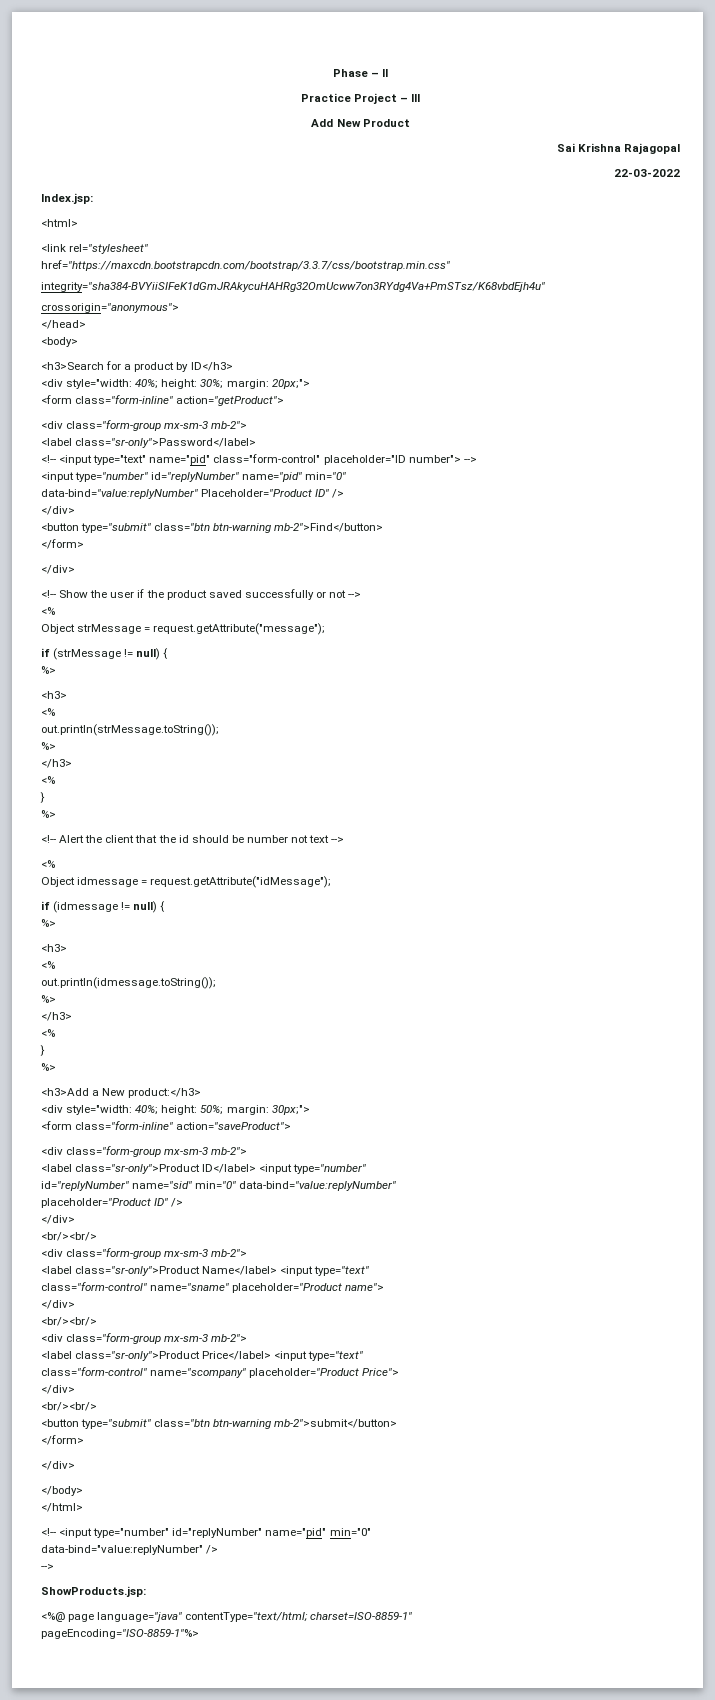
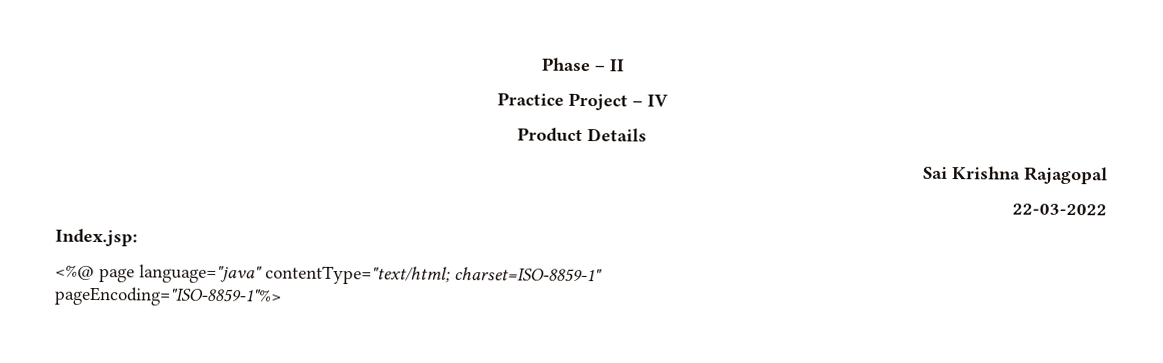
[411,94,421,102] [311,119,361,127] III // Add New -> [646,94,668,107] IV //
(410, 123) none -> [587,128,647,142] Details
[41,219,78,227] [41,244,149,254] [41,260,450,271] [41,282,545,292] [41,303,179,313] [41,320,86,329] [41,337,78,347] [41,361,233,372] [41,379,310,389] [41,395,285,406] [41,420,248,431] [41,438,257,448] [41,454,477,465] [41,472,347,482] [41,489,345,499] [41,506,75,515] [41,523,384,533] [41,539,84,549] [41,565,75,574] [41,589,362,600] [41,607,55,615] [41,623,326,635] [41,648,169,660] [41,666,56,674] [41,691,67,699] [41,708,55,716] [41,724,219,736] [41,742,56,750] [41,759,72,768] [41,776,55,784] [40,792,45,803] [41,810,56,818] [41,835,345,843] [41,860,55,868] [41,876,332,888] [41,901,166,913] [41,919,56,927] [41,944,67,952] [41,961,55,969] [41,977,216,989] [41,995,56,1003] [41,1012,72,1021] [41,1029,55,1037] [40,1045,45,1056] [41,1063,56,1071] [41,1088,202,1098] [41,1105,310,1115] [41,1121,292,1130] [41,1146,248,1157] [41,1164,367,1174] [41,1181,397,1191] [41,1198,184,1208] [41,1215,75,1224] [41,1232,97,1241] [41,1248,248,1259] [41,1266,370,1276] [41,1282,385,1293] [41,1300,75,1309] [41,1317,97,1326] [41,1333,248,1344] [41,1351,364,1361] [41,1367,400,1378] [41,1385,75,1394] [41,1402,97,1411] [41,1419,398,1429] [41,1435,84,1445] [41,1461,75,1470] [41,1486,83,1496] [41,1503,83,1512] [41,1528,371,1538] [41,1545,219,1555] [41,1564,54,1570] [41,1586,146,1597] // <html> // <link rel="stylesheet" // href="https://maxcdn.bootstrapcdn.com/bootstrap/3.3.7/css/bootstrap.min.css" // integrity="sha384-BVYiiSIFeK1dGmJRAkycuHAHRg32OmUcww7on3RYdg4Va+PmSTsz/K68vbdEjh4u" // crossorigin="anonymous"> // </head> // <body> // <h3>Search for a product by ID</h3> // <div style="width: 40%; height: 30%; margin: 20px;"> // <form class="form-inline" action="getProduct"> // <div class="form-group mx-sm-3 mb-2"> // <label class="sr-only">Password</label> // <!-- <input type="text" name="pid" class="form-control" placeholder="ID number"> --> // <input type="number" id="replyNumber" name="pid" min="0" // data-bind="value:replyNumber" Placeholder="Product ID" /> // </div> // <button type="submit" class="btn btn-warning mb-2">Find</button> // </form> // </div> // <!-- Show the user if the product saved successfully or not --> // <% // Object strMessage = request.getAttribute("message"); // if (strMessage != null) { // %> // <h3> // <% // out.println(strMessage.toString()); // %> // </h3> // <% // } // %> // <!-- Alert the client that the id should be number not text --> // <% // Object idmessage = request.getAttribute("idMessage"); // if (idmessage != null) { // %> // <h3> // <% // out.println(idmessage.toString()); // %> // </h3> // <% // } // %> // <h3>Add a New product:</h3> // <div style="width: 40%; height: 50%; margin: 30px;"> // <form class="form-inline" action="saveProduct"> // <div class="form-group mx-sm-3 mb-2"> // <label class="sr-only">Product ID</label> <input type="number" // id="replyNumber" name="sid" min="0" data-bind="value:replyNumber" // placeholder="Product ID" /> // </div> // <br/><br/> // <div class="form-group mx-sm-3 mb-2"> // <label class="sr-only">Product Name</label> <input type="text" // class="form-control" name="sname" placeholder="Product name"> // </div> // <br/><br/> // <div class="form-group mx-sm-3 mb-2"> // <label class="sr-only">Product Price</label> <input type="text" // class="form-control" name="scompany" placeholder="Product Price"> // </div> // <br/><br/> // <button type="submit" class="btn btn-warning mb-2">submit</button> // </form> // </div> // </body> // </html> // <!-- <input type="number" id="replyNumber" name="pid" min="0" // data-bind="value:replyNumber" /> // --> // ShowProducts.jsp: -> (138, 237) none

